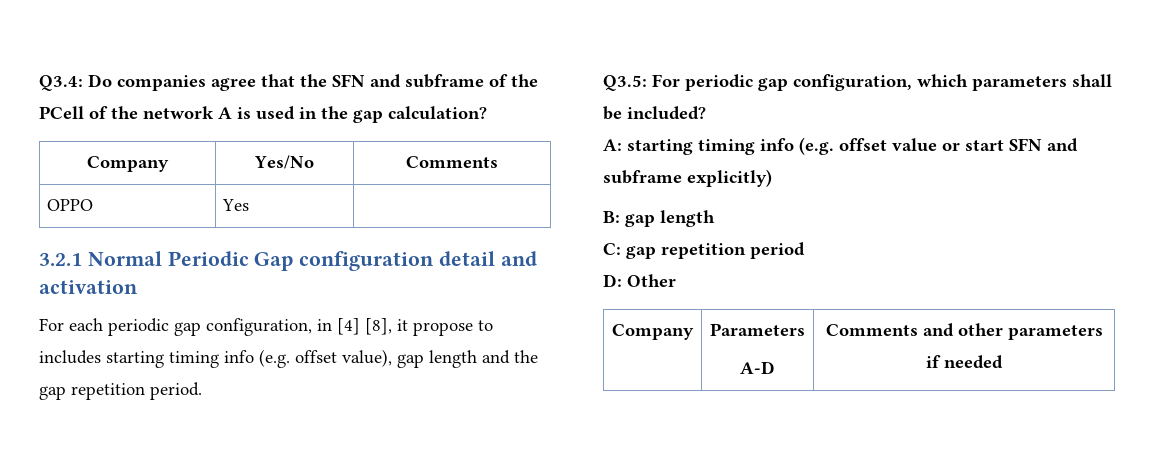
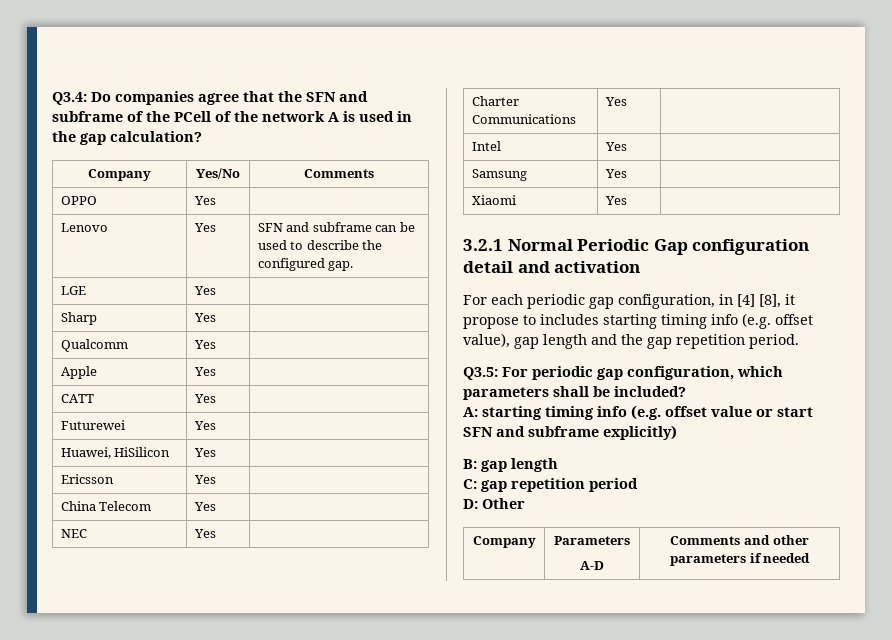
(250, 205) none -> [60,223,108,232] [193,223,216,232] [257,222,415,232] [257,240,383,250] [257,258,354,271] [60,286,86,295] [193,286,216,295] [60,312,97,325] [193,313,216,322] [60,339,128,352] [193,340,216,349] [60,366,97,379] [193,367,216,376] [60,394,94,403] [193,394,216,403] [60,420,125,430] [193,421,216,430] [60,447,171,459] [193,448,216,457] [60,474,114,484] [193,475,216,484] [60,501,152,511] [193,502,216,511] [60,529,87,538] [193,529,216,538] [471,96,519,106] [471,114,576,124] [604,97,627,106] [471,141,501,151] [604,142,627,151] [471,169,527,181] [604,169,627,178] [471,195,516,205] [604,196,627,205] // Lenovo | Yes | SFN and subframe can be used to describe the configured gap. // LGE | Yes | // Sharp | Yes | // Qualcomm | Yes | // Apple | Yes | // CATT | Yes | // Futurewei | Yes | // Huawei, HiSilicon | Yes | // Ericsson | Yes | // China Telecom | Yes | // NEC | Yes | // Charter Communications | Yes | // Intel | Yes | // Samsung | Yes | // Xiaomi | Yes |

